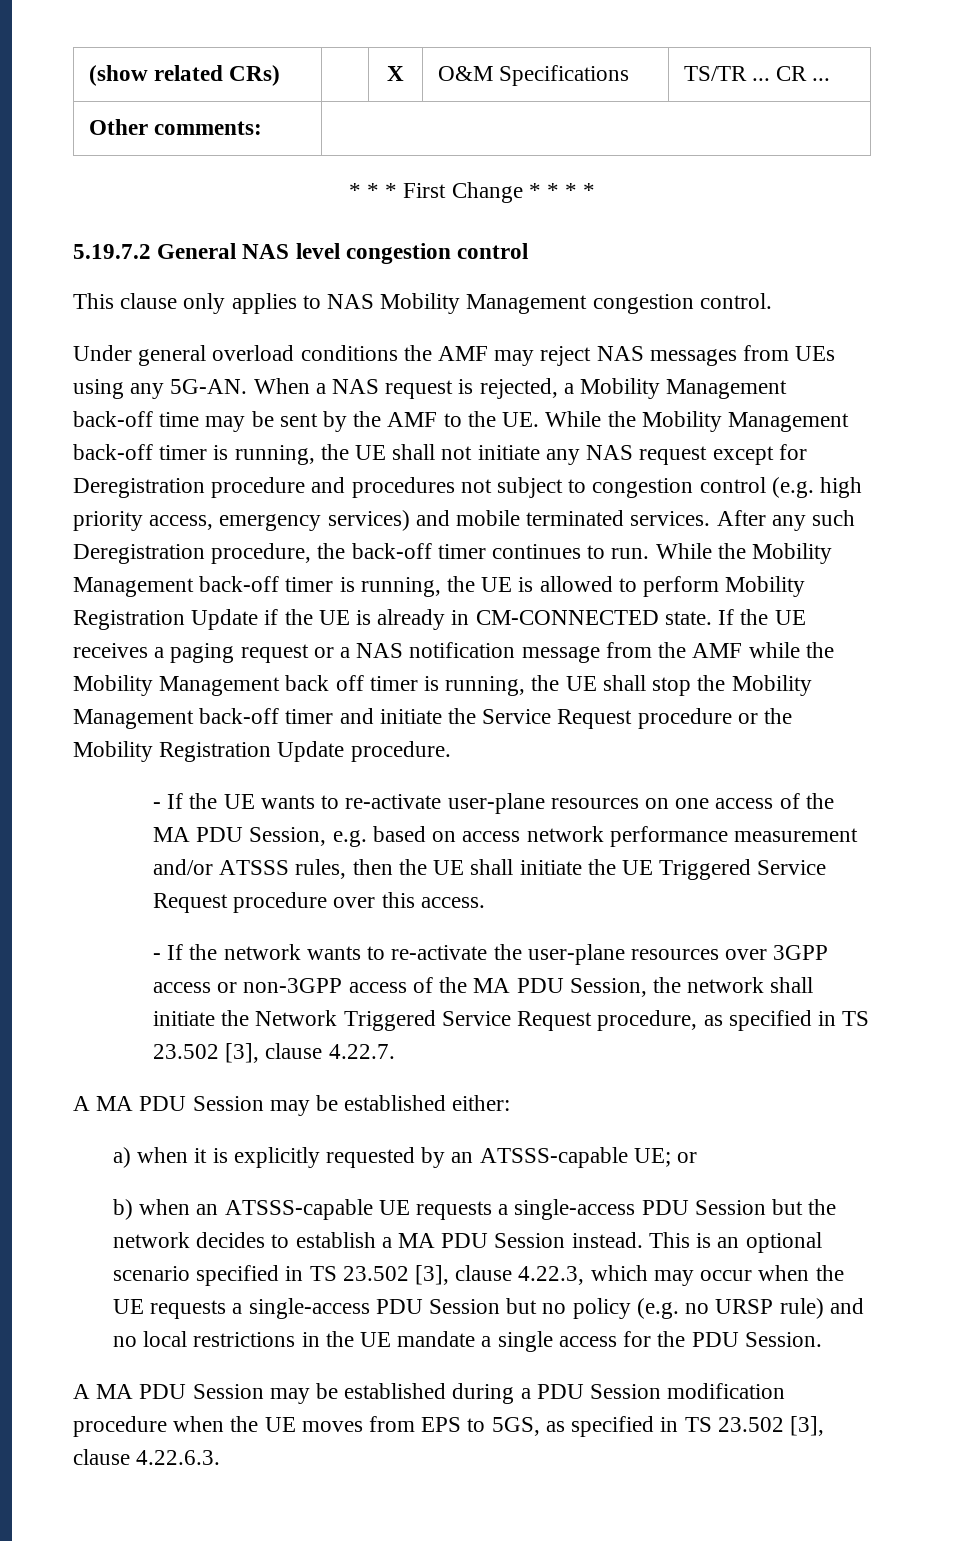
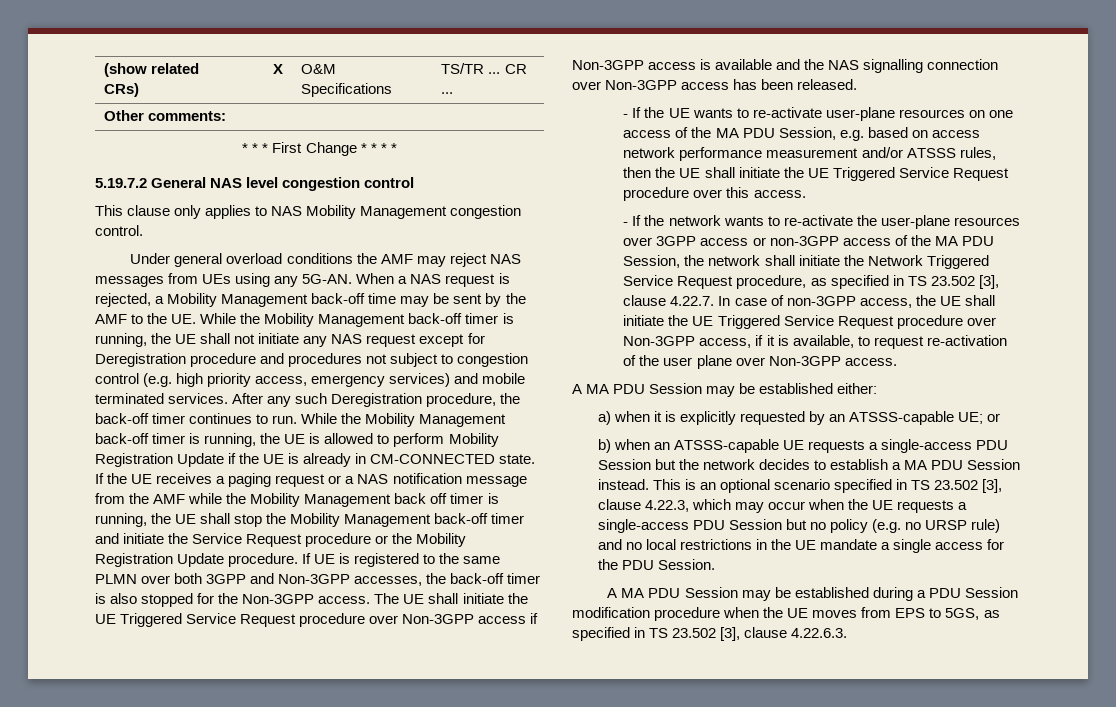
(451, 751) none -> [302,553,501,567] [95,573,541,586] [95,593,528,607] [95,613,539,627] [572,59,999,73] [572,79,858,90] If UE is registered to the same PLMN over both 3GPP and Non-3GPP accesses, the back-off timer is also stopped for the Non-3GPP access. The UE shall initiate the UE Triggered Service Request procedure over Non-3GPP access if Non-3GPP access is available and the NAS signalling connection over Non-3GPP access has been released.
(395, 1051) none -> [718,295,995,308] [623,315,996,329] [623,335,1007,349] [623,355,897,369] In case of non-3GPP access, the UE shall initiate the UE Triggered Service Request procedure over Non-3GPP access, if it is available, to request re-activation of the user plane over Non-3GPP access.

